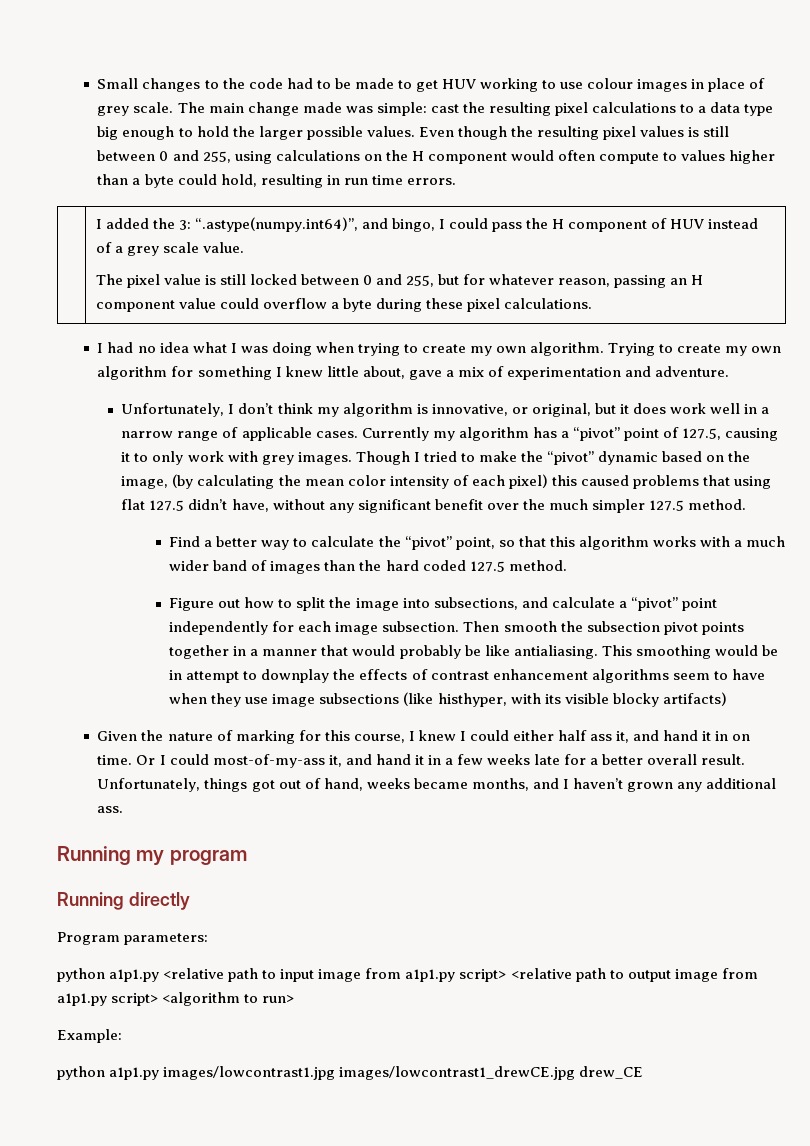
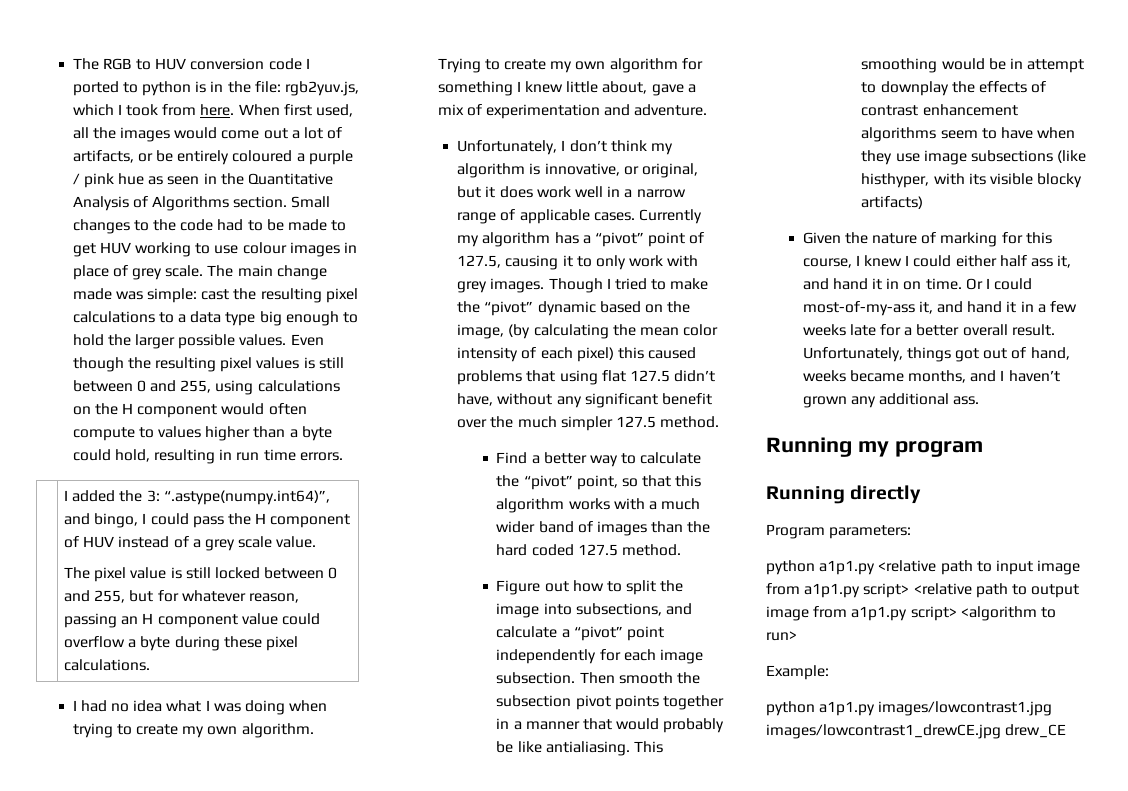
(97, 83) none -> [72,58,310,70] [72,81,359,96] [72,104,353,117] [72,127,343,142] [72,150,353,165] [72,173,333,188] [72,196,288,211] The RGB to HUV conversion code I ported to python is in the file: rgb2yuv.js, which I took from here. When first used, all the images would come out a lot of artifacts, or be entirely coloured a purple / pink hue as seen in the Quantitative Analysis of Algorithms section.

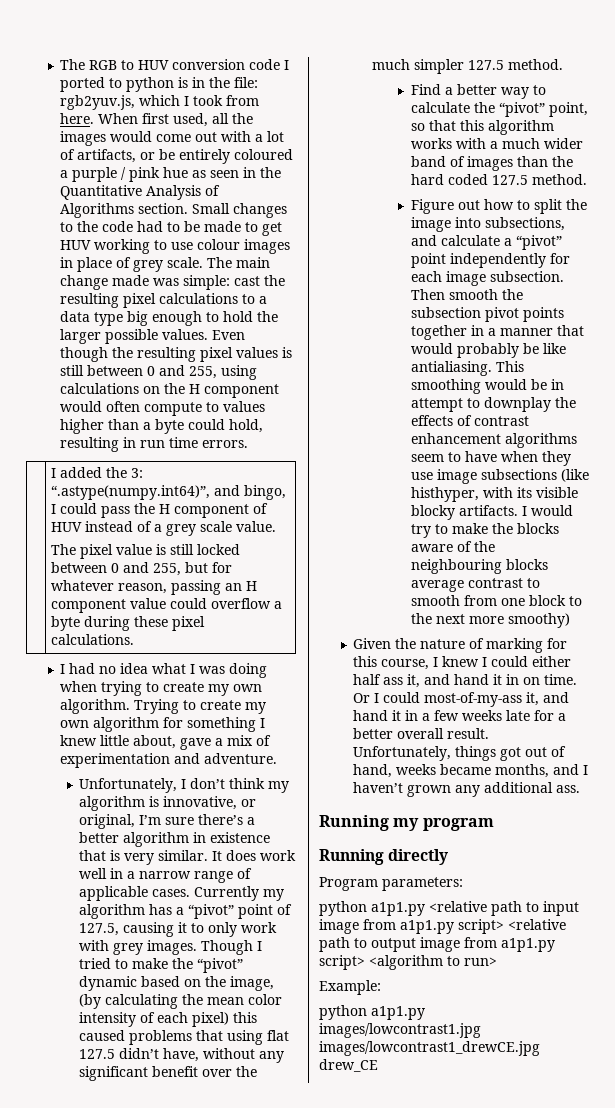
(288, 133) none -> [221,131,252,142] with
[457,186,496,198] but it -> [139,814,256,825] [79,832,271,847] [79,850,223,865] I’m sure there’s a better algorithm in existence that is very similar. It
[861,196,924,209] artifacts) -> [458,505,573,516] [410,523,559,538] [410,541,495,552] [410,559,548,574] [410,578,540,592] [410,595,582,606] [410,613,570,628] artifacts. I would try to make the blocks aware of the neighbouring blocks average contrast to smooth from one block to the next more smoothy)

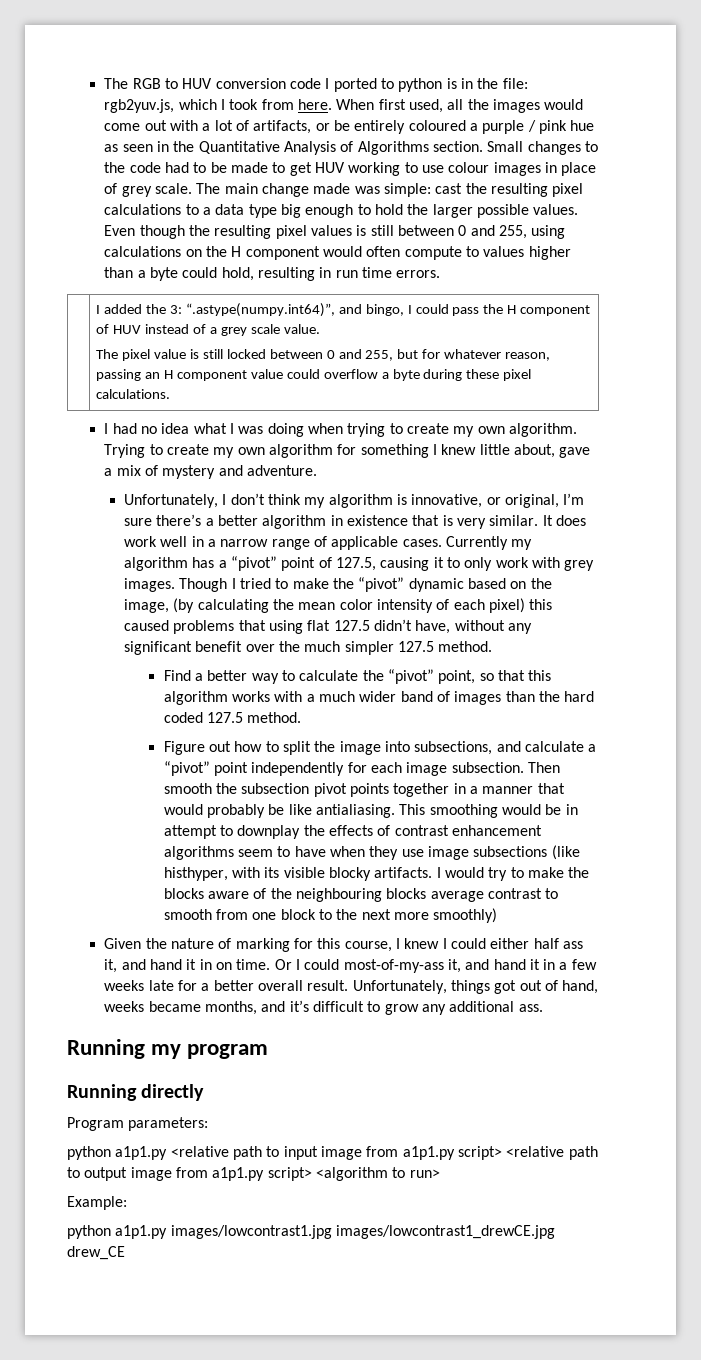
[60,753,171,768] experimentation -> [162,465,216,479] mystery
[507,613,570,628] smoothy) -> [433,908,498,923] smoothly)
[583,765,589,775] [353,782,452,797] I haven’t grown -> [289,1000,419,1015] it’s difficult to grow

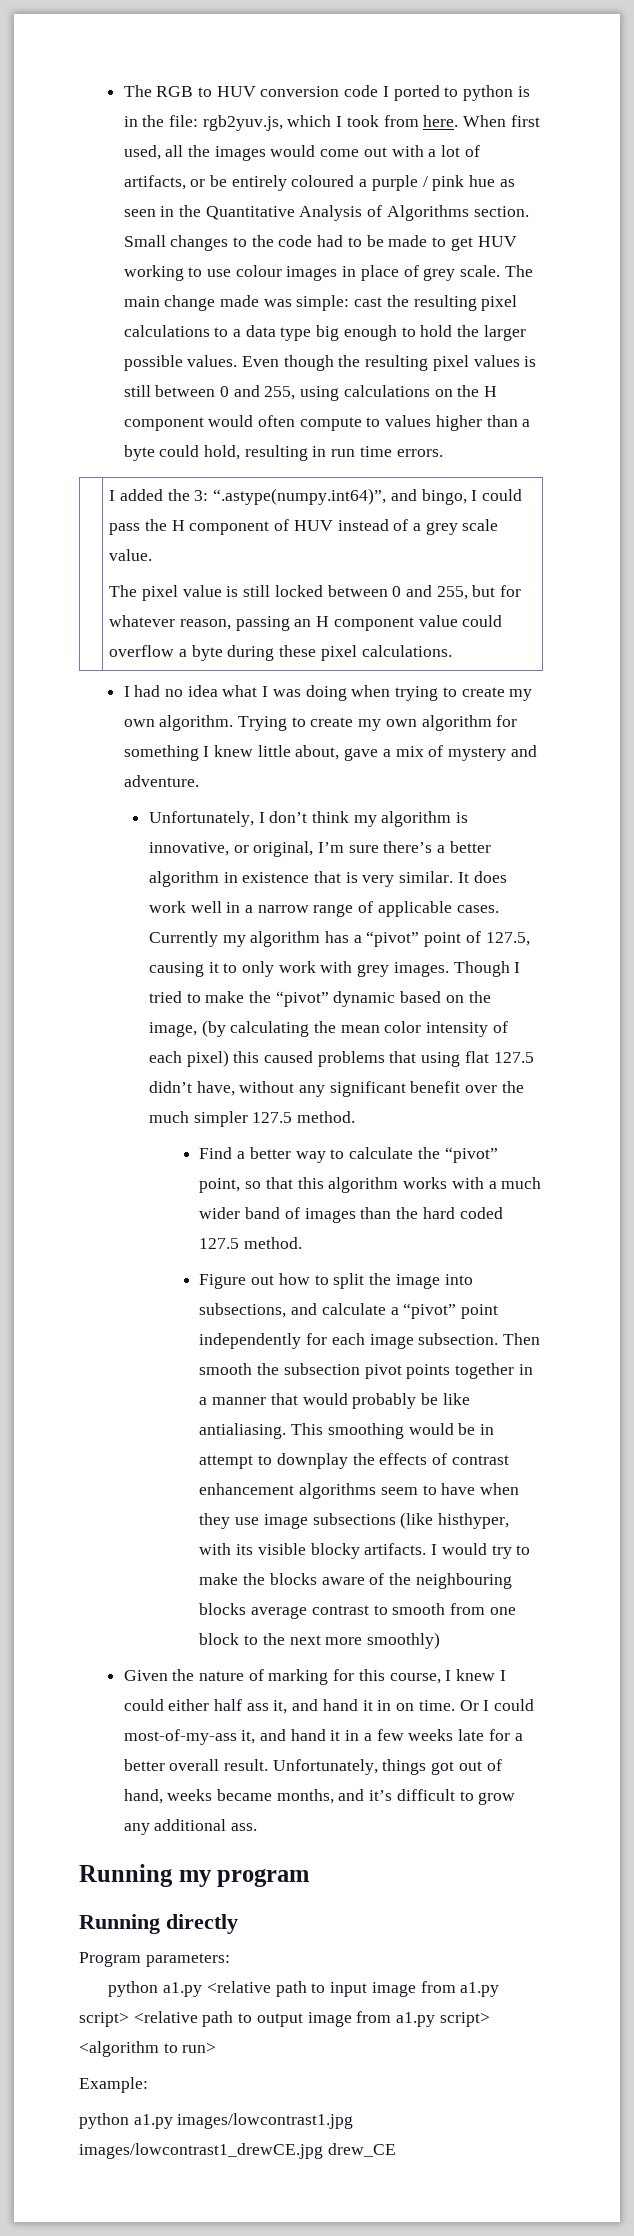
[115,1146,168,1160] a1p1.py -> [163,1982,203,1997] a1.py
[402,1146,455,1160] a1p1.py -> [460,1982,500,1997] a1.py
[212,1167,265,1181] a1p1.py -> [396,2012,436,2027] a1.py
[115,1225,168,1239] a1p1.py -> [133,2114,173,2129] a1.py

